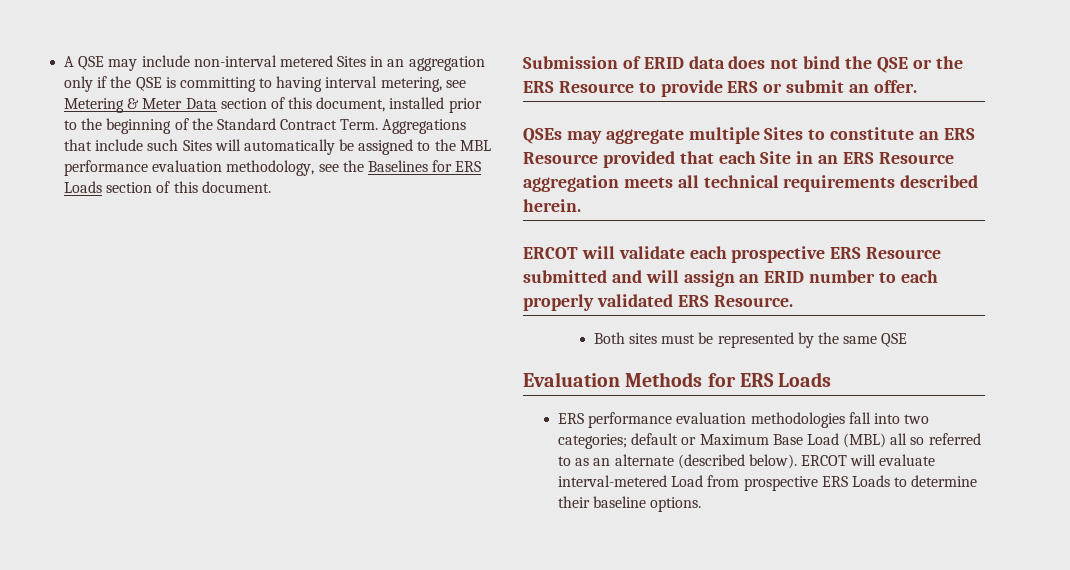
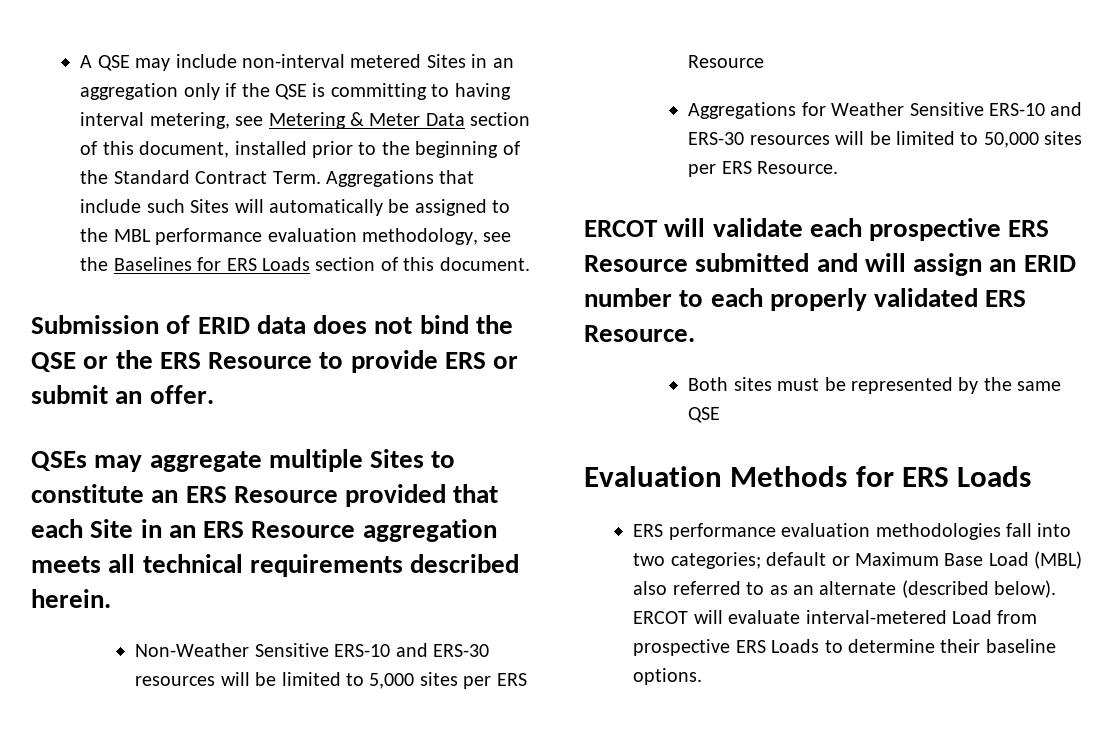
(581, 205) none -> [135,643,489,657] [135,672,527,689] [688,55,765,68] [688,102,1083,119] [688,131,1083,148] [688,161,839,177] // Non-Weather Sensitive ERS-10 and ERS-30 resources will be limited to 5,000 sites per ERS Resource // Aggregations for Weather Sensitive ERS-10 and ERS-30 resources will be limited to 50,000 sites per ERS Resource.
[890,433,925,445] all so -> [633,581,668,595] also

